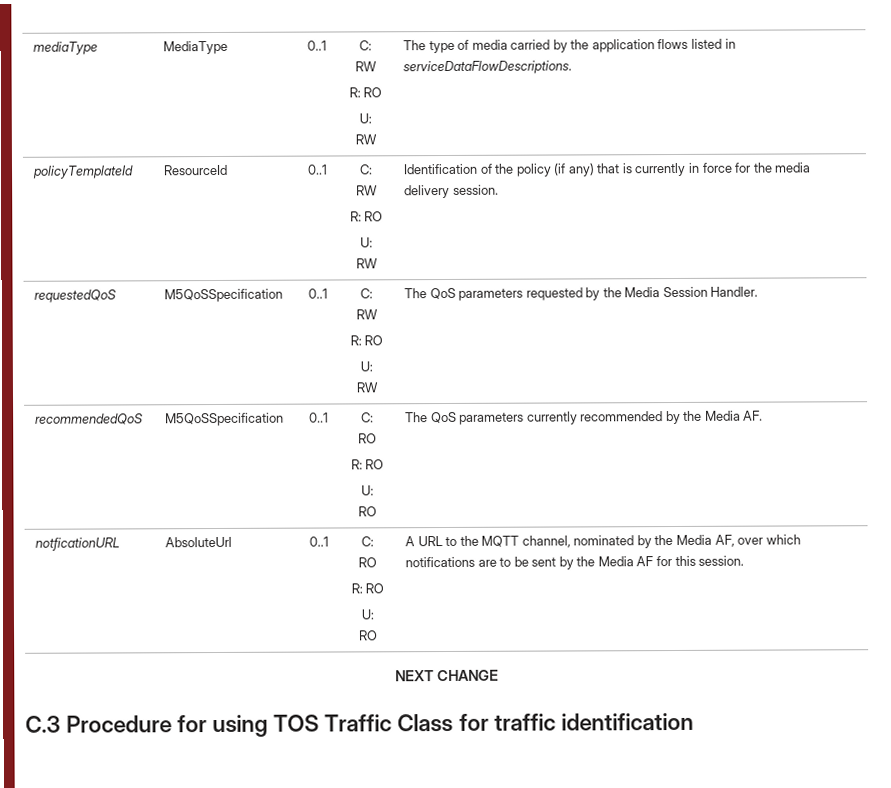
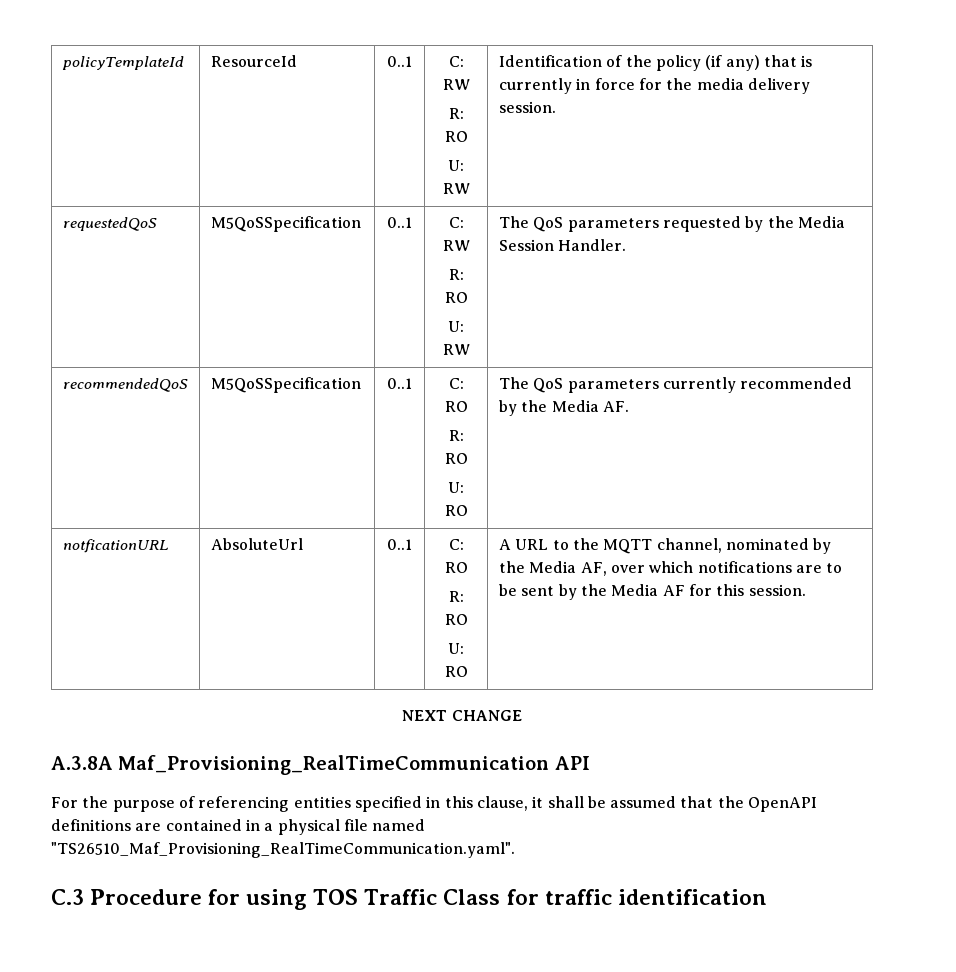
[33,41,99,55] [163,40,229,55] [306,40,327,51] [359,40,372,51] [355,61,377,72] [348,87,383,98] [359,113,372,124] [355,134,377,145] [403,38,736,54] [403,60,573,75] mediaType | MediaType | 0..1 | C: RW // R: RO // U: RW | The type of media carried by the application flows listed in serviceDataFlowDescriptions. // -> (61, 63) none
(499, 675) none -> [51,755,590,775] [51,796,818,812] [51,819,426,835] [51,842,515,858] // A.3.8A Maf_Provisioning_RealTimeCommunication API // For the purpose of referencing entities specified in this clause, it shall be assumed that the OpenAPI definitions are contained in a physical file named "TS26510_Maf_Provisioning_RealTimeCommunication.yaml".

